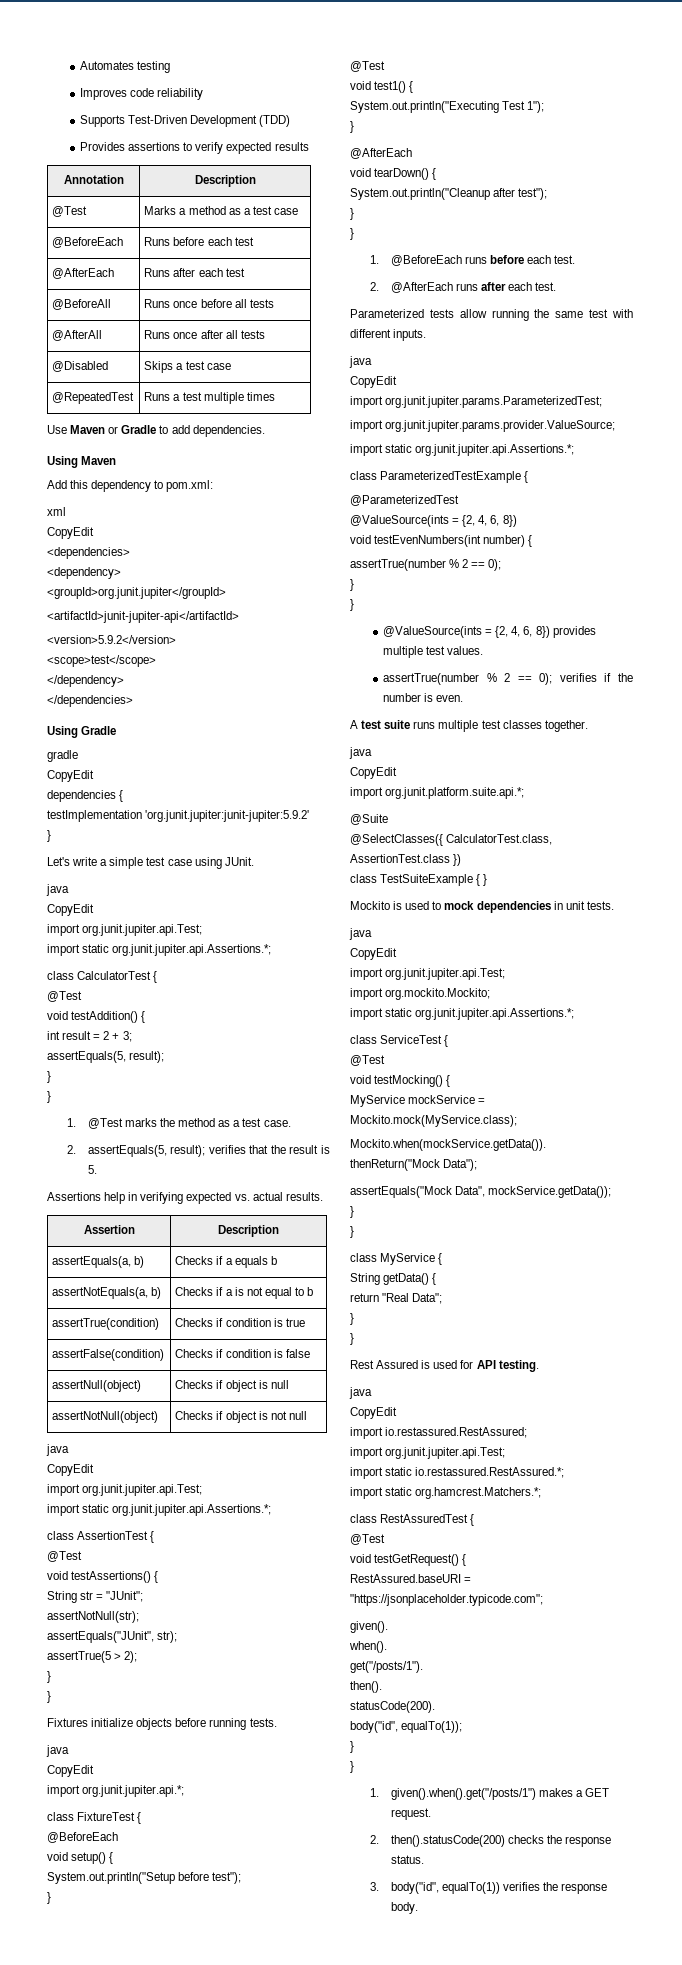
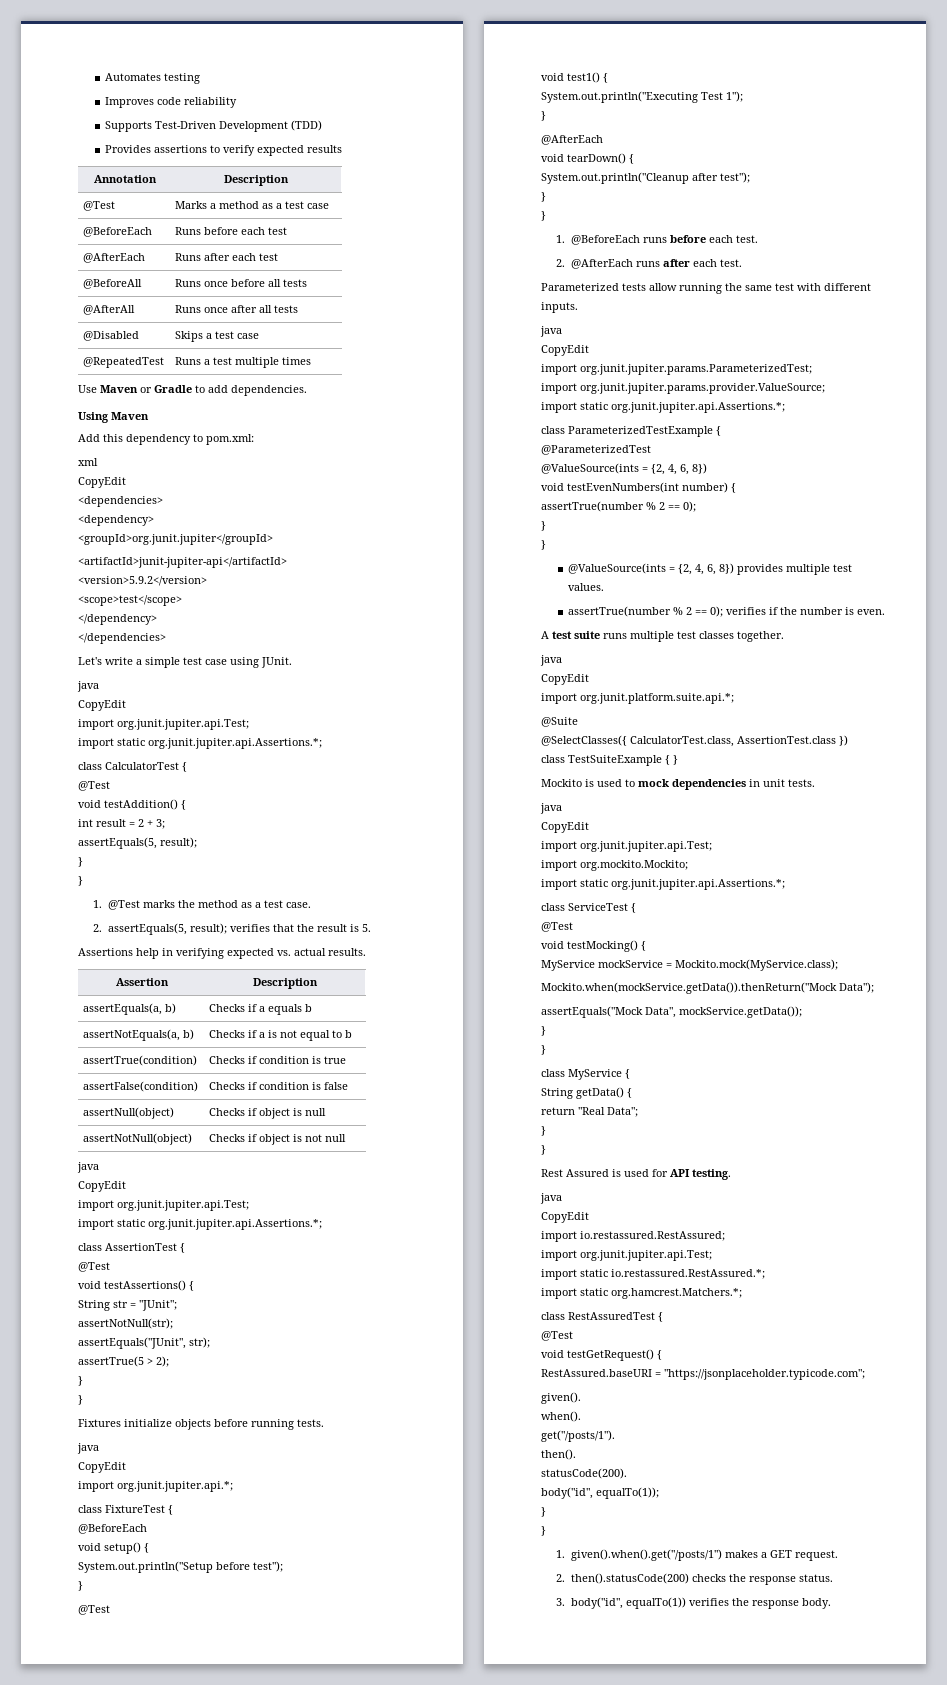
[47,726,117,738] [47,750,78,762] [47,770,94,782] [47,790,124,802] [47,810,310,822] [47,830,51,842] // Using Gradle // gradle // CopyEdit // dependencies { // testImplementation 'org.junit.jupiter:junit-jupiter:5.9.2' // } -> (166, 638) none

